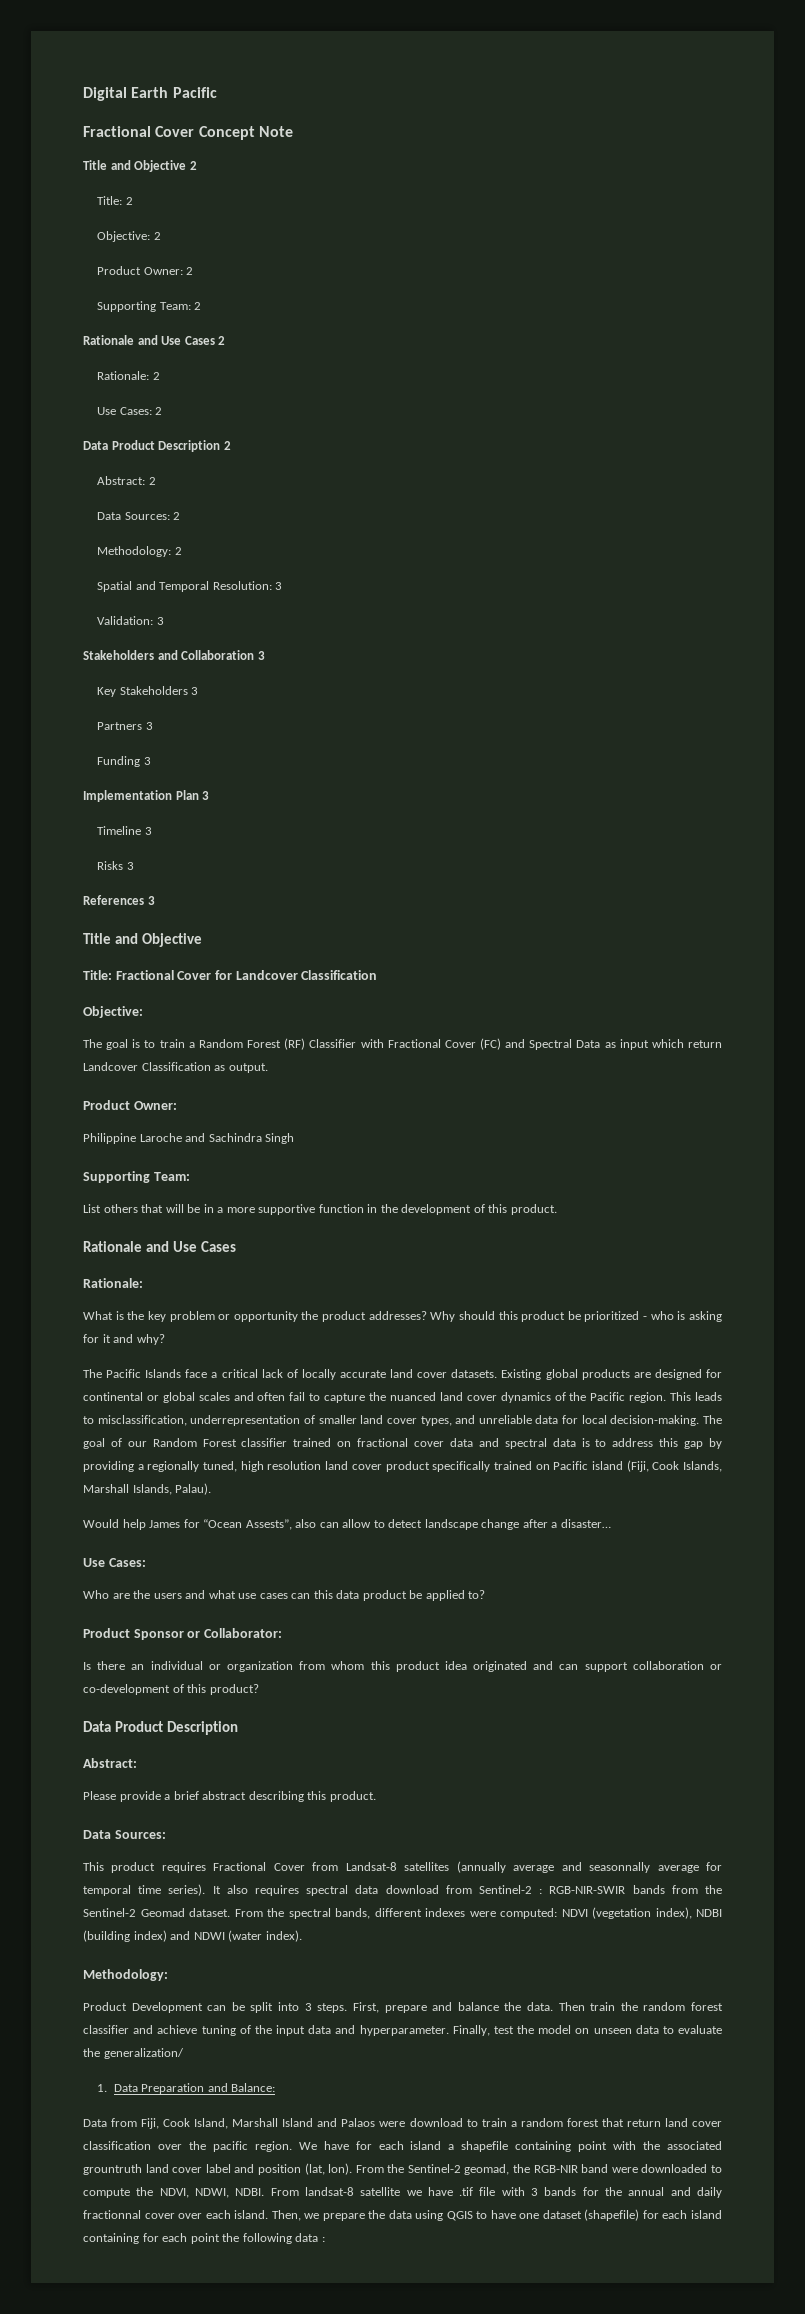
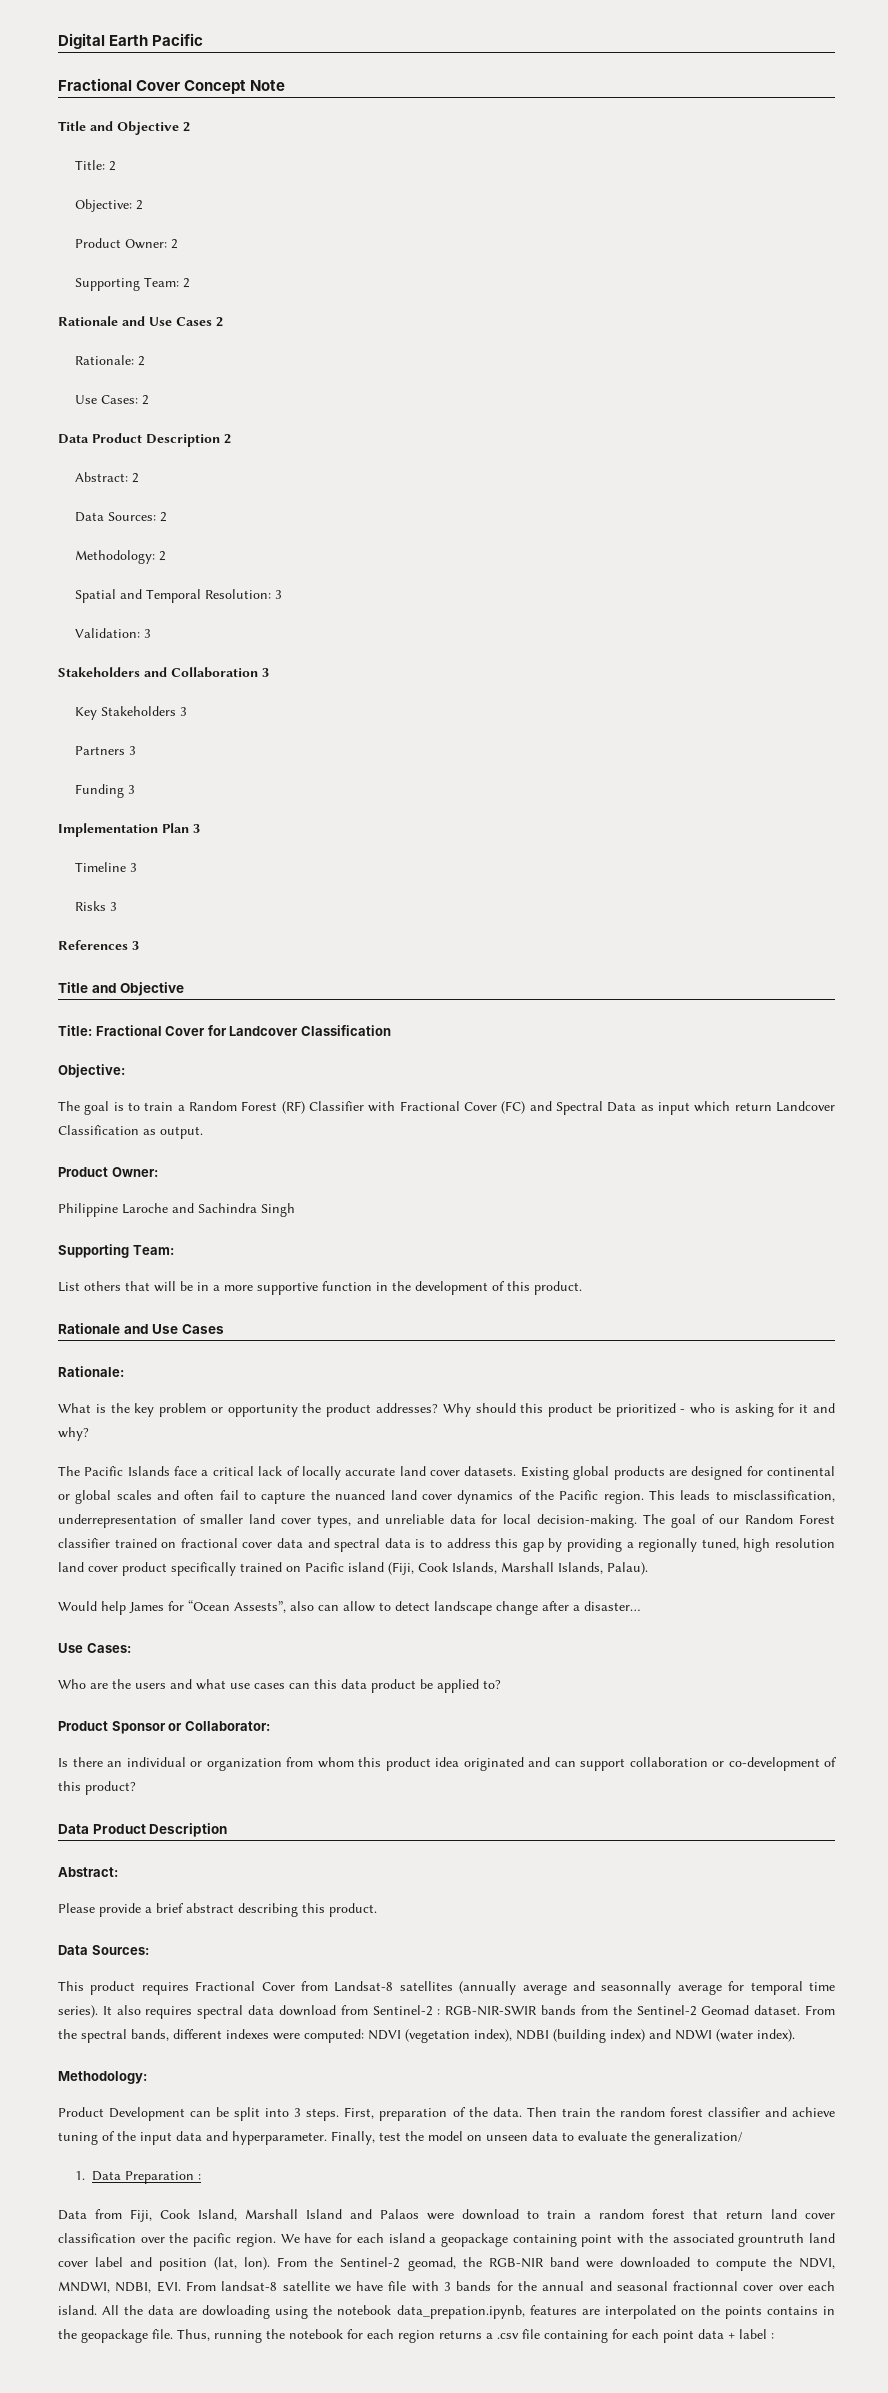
[384,2002,499,2013] prepare and balance -> [379,2107,466,2121] preparation of
[207,2083,276,2092] and Balance: -> [197,2174,201,2180] :
[461,2141,509,2152] shapefile -> [440,2233,508,2247] geopackage
[194,2188,265,2198] NDWI, NDBI. -> [58,2281,181,2293] MNDWI, NDBI, EVI.
[459,2187,474,2196] .tif -> (384, 2286) none
[696,2187,722,2198] daily -> [616,2281,668,2291] seasonal
[271,2209,722,2221] Then, we prepare the data using QGIS to have one dataset (shapefile) for each island -> [102,2305,835,2319] [58,2329,540,2343] All the data are dowloading using the notebook data_prepation.ipynb, features are interpolated on the points contains in the geopackage file. Thus, running the notebook for each region returns a .csv file
[222,2233,319,2244] the following data -> [698,2329,767,2339] data + label

